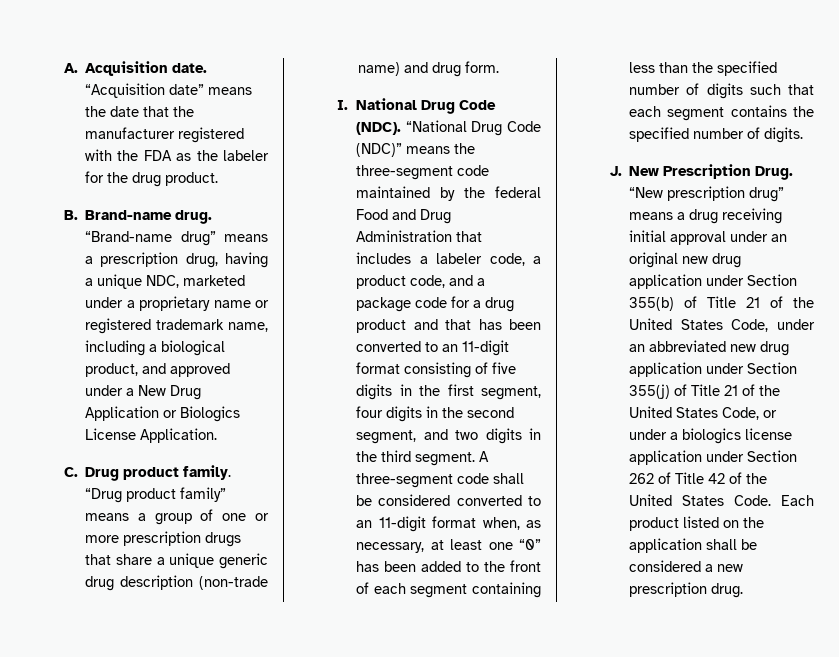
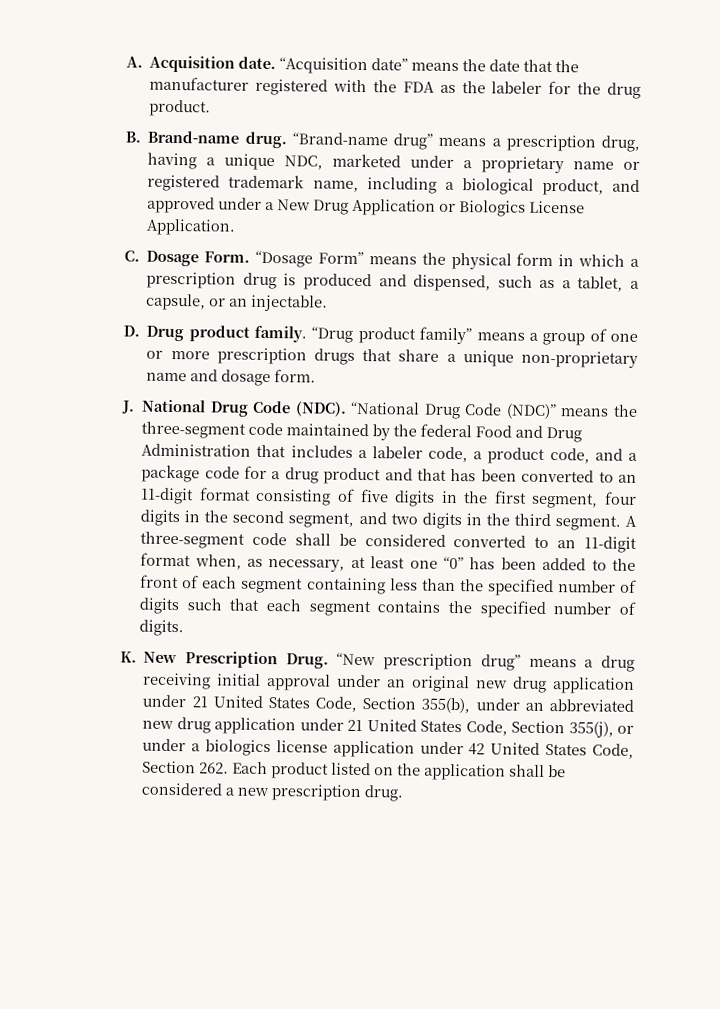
(78, 472) none -> [146,250,640,270] [146,271,639,292] [146,293,329,312] [123,325,141,337] Dosage Form. “Dosage Form” means the physical form in which a prescription drug is produced and dispensed, such as a tablet, a capsule, or an injectable. // D.
[219,553,268,569] [85,575,268,591] [358,62,462,77] generic drug description (non-trade name) and drug -> [521,350,638,368] [146,369,272,387] non-proprietary name and dosage
[336,100,348,110] I. -> [121,400,136,414] J.
[609,166,622,176] J. -> [120,651,138,663] K.
[747,274,798,286] [629,296,814,311] [629,318,769,332] Section 355(b) of Title 21 of the United States Code, -> [191,695,471,714] 21 United States Code, Section 355(b),
[747,362,798,374] [629,384,781,399] [629,406,760,420] Section 355(j) of Title 21 of the United States Code, -> [347,719,614,738] 21 United States Code, Section 355(j),
[747,450,798,462] [629,472,768,484] [629,494,772,506] Section 262 of Title 42 of the United States Code. -> [468,742,634,759] [142,760,230,774] 42 United States Code, Section 262.

